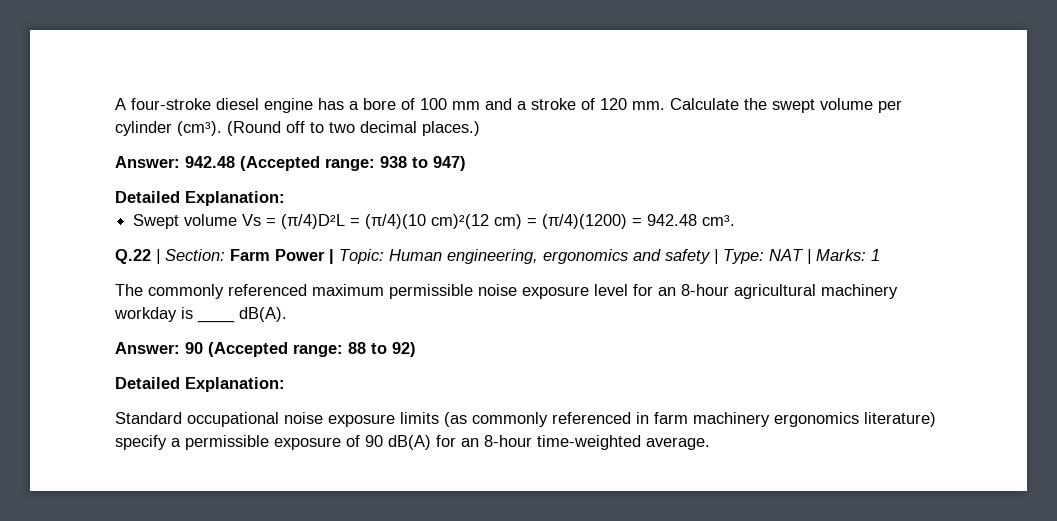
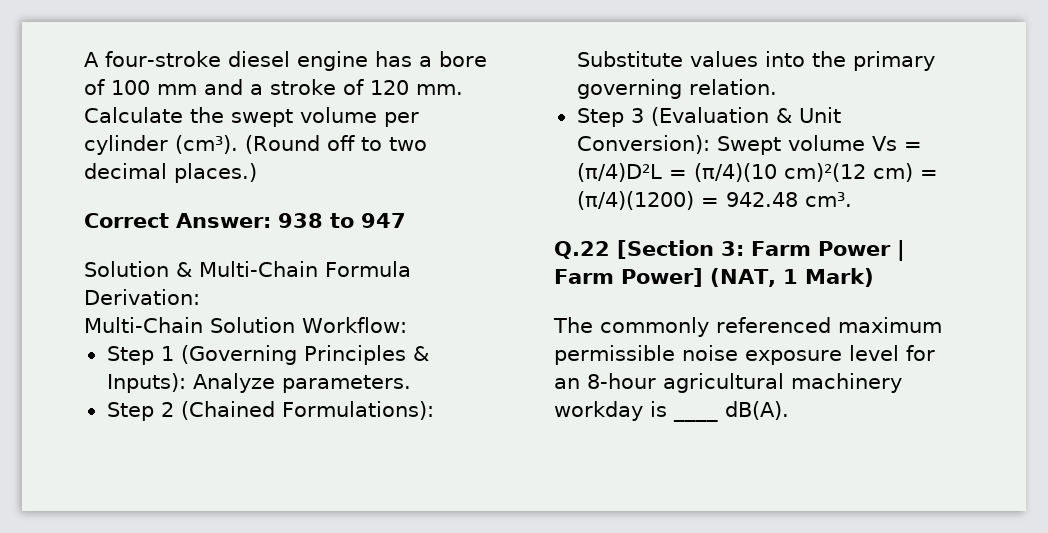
[115,156,466,171] [115,191,285,206] Answer: 942.48 (Accepted range: 938 to 947) // Detailed Explanation: // -> [84,213,406,228] [84,261,411,277] [84,289,200,305] [84,317,407,333] [106,345,429,365] [106,373,411,393] [106,401,434,421] [576,51,935,71] [576,79,777,99] [576,107,841,127] [576,135,710,154] Correct Answer: 938 to 947 // Solution & Multi-Chain Formula Derivation: // Multi-Chain Solution Workflow: // Step 1 (Governing Principles & Inputs): Analyze parameters. // Step 2 (Chained Formulations): Substitute values into the primary governing relation. // Step 3 (Evaluation & Unit Conversion):
[156,249,225,264] | Section: -> [617,240,744,259] [Section 3:
[339,249,880,264] Topic: Human engineering, ergonomics and safety | Type: NAT | Marks: 1 -> [554,268,874,287] Farm Power] (NAT, 1 Mark)
[115,342,416,357] [115,377,285,392] [115,412,936,427] [115,435,710,450] // Answer: 90 (Accepted range: 88 to 92) // Detailed Explanation: // Standard occupational noise exposure limits (as commonly referenced in farm machinery ergonomics literature) specify a permissible exposure of 90 dB(A) for an 8-hour time-weighted average. -> (789, 410) none

